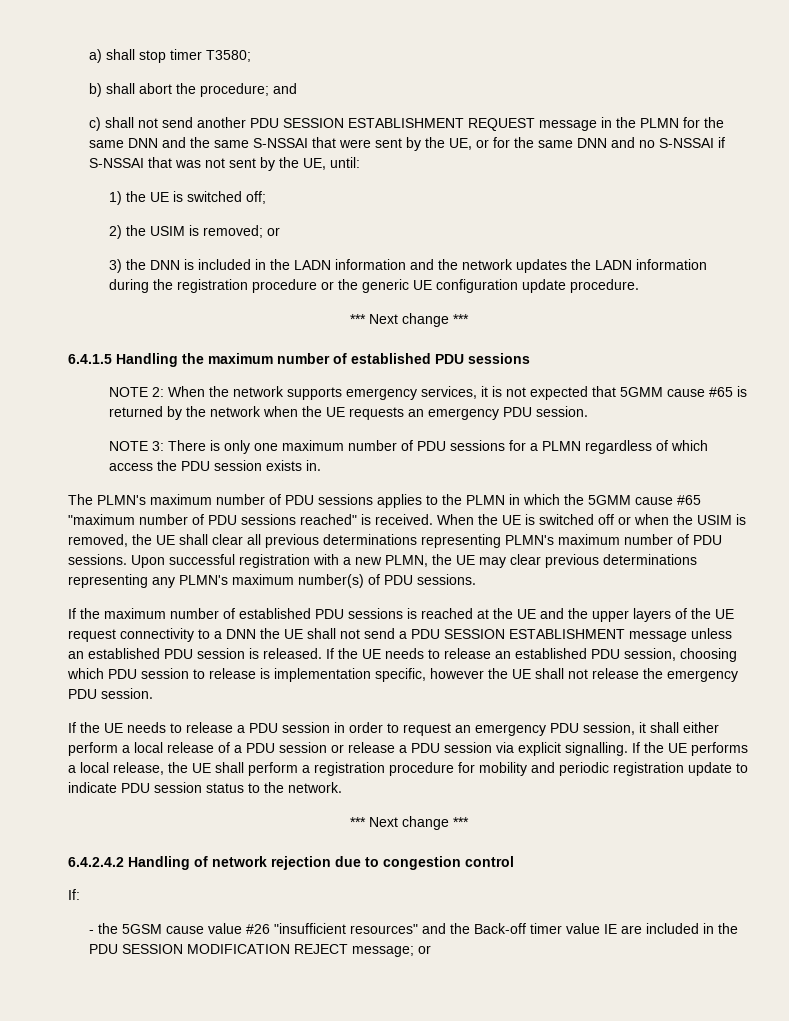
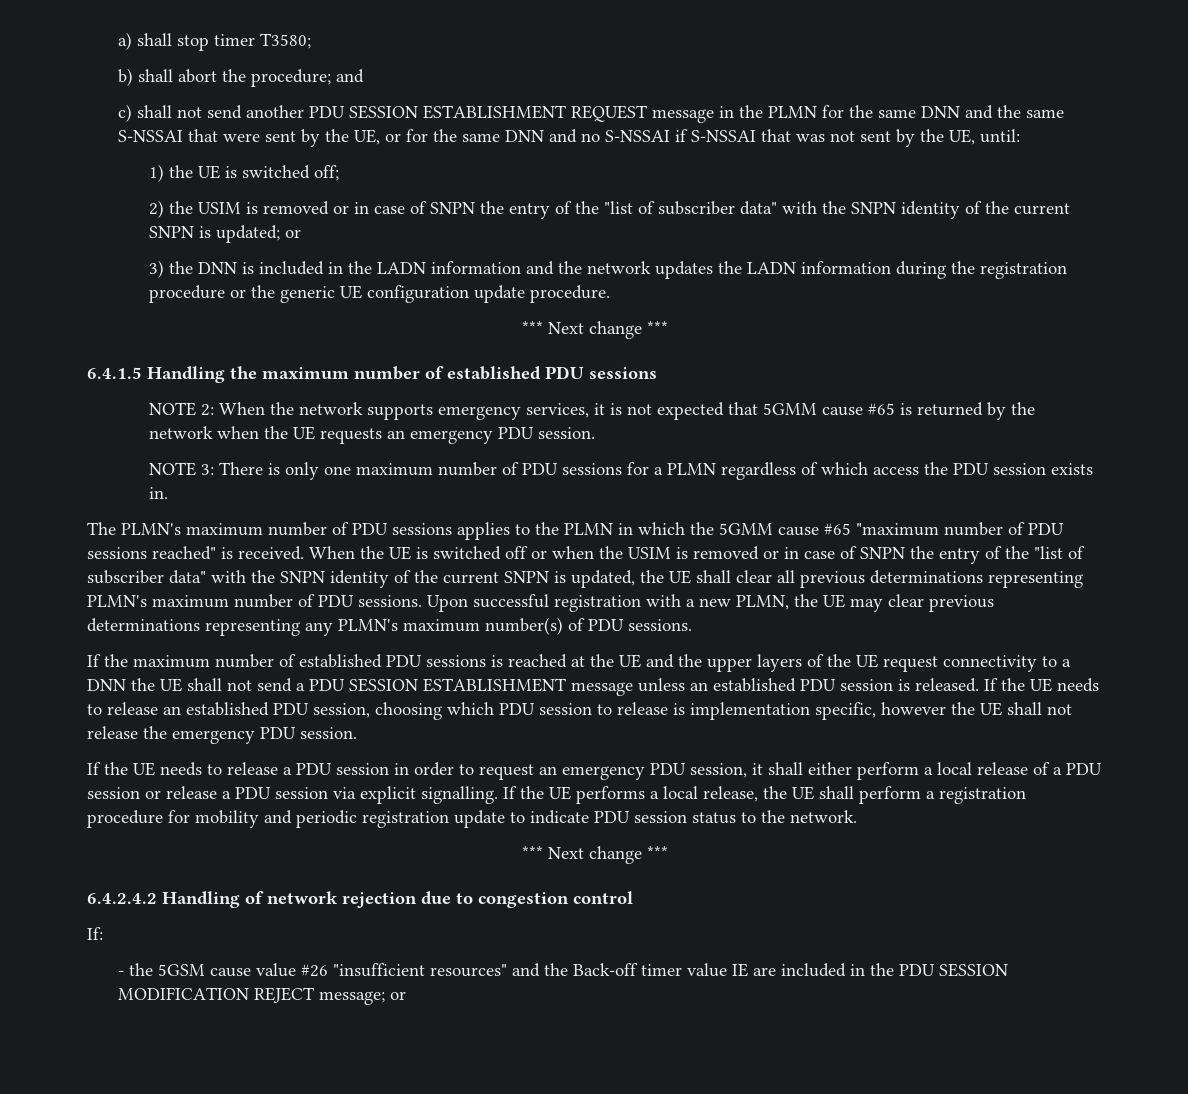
[203,225,264,238] removed; -> [263,201,1071,219] [149,225,281,243] removed or in case of SNPN the entry of the "list of subscriber data" with the SNPN identity of the current SNPN is updated;
[68,534,128,547] removed, -> [693,546,1085,564] [87,570,635,588] removed or in case of SNPN the entry of the "list of subscriber data" with the SNPN identity of the current SNPN is updated,

